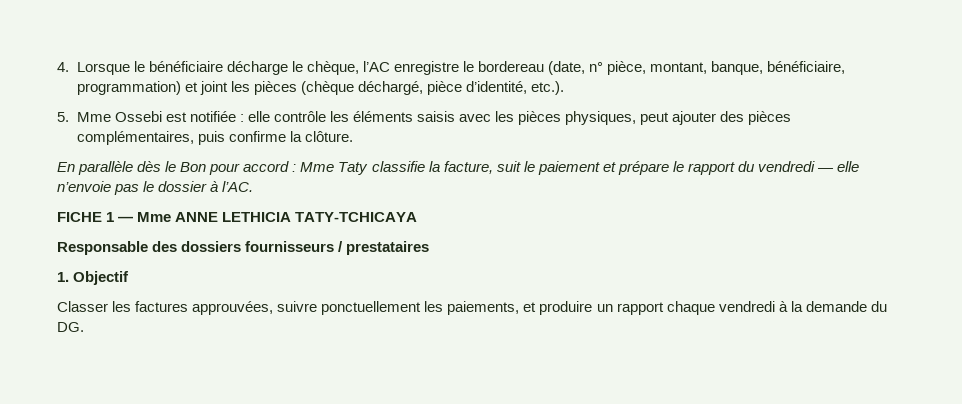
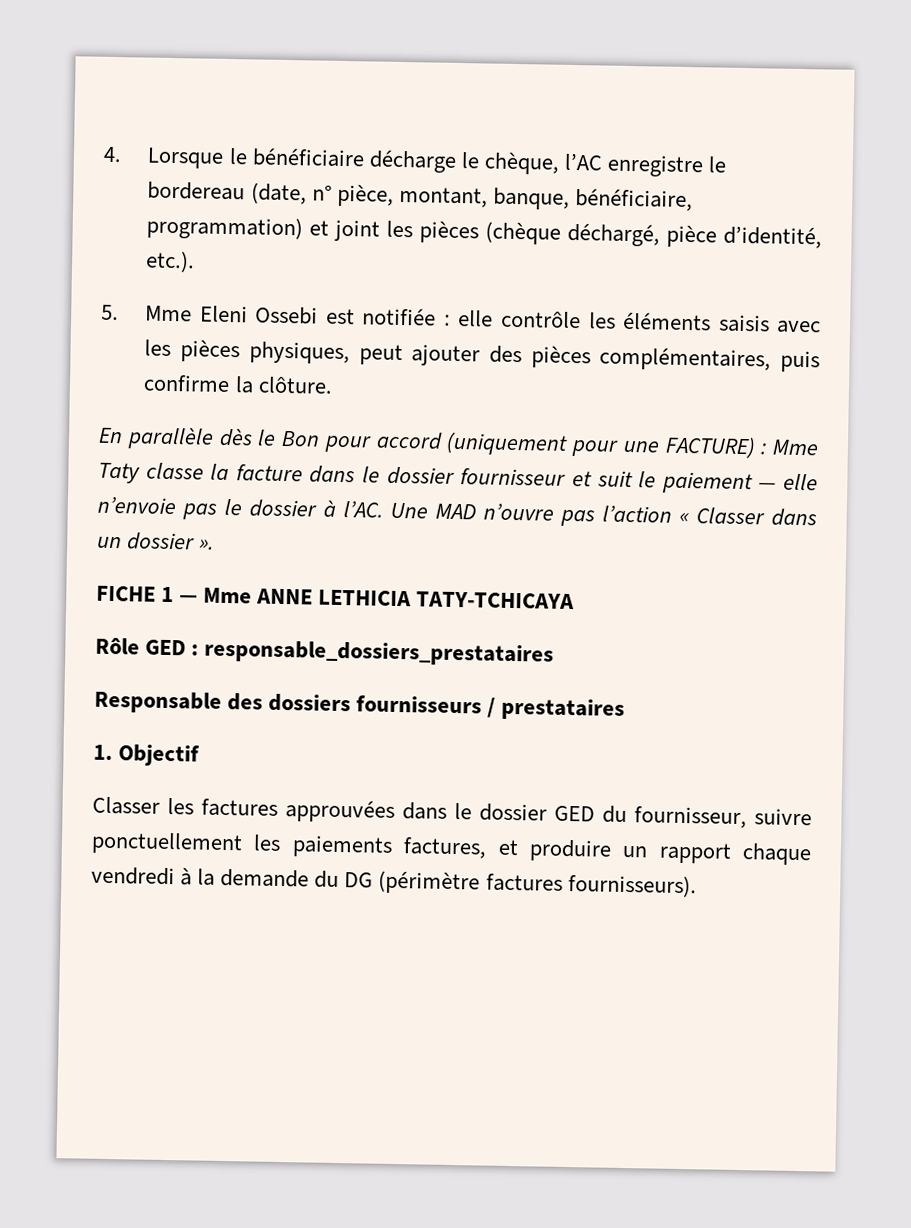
(111, 117) none -> [199,305,248,323] Eleni
[292,161,816,175] : Mme Taty classifie la facture, suit le paiement et prépare le rapport du vendredi -> [446,431,819,459] [98,462,753,495] (uniquement pour une FACTURE) : Mme Taty classe la facture dans le dossier fournisseur et suit le paiement
(254, 186) none -> [390,502,817,527] [97,532,215,551] Une MAD n’ouvre pas l’action « Classer dans un dossier ».
(418, 217) none -> [95,636,555,667] // Rôle GED : responsable_dossiers_prestataires
[192,301,274,315] approuvées, -> [285,799,747,829] approuvées dans le dossier GED du fournisseur,
[447,301,520,315] paiements, -> [291,835,488,859] paiements factures,
[57,322,84,332] DG. -> [344,870,697,898] DG (périmètre factures fournisseurs).

